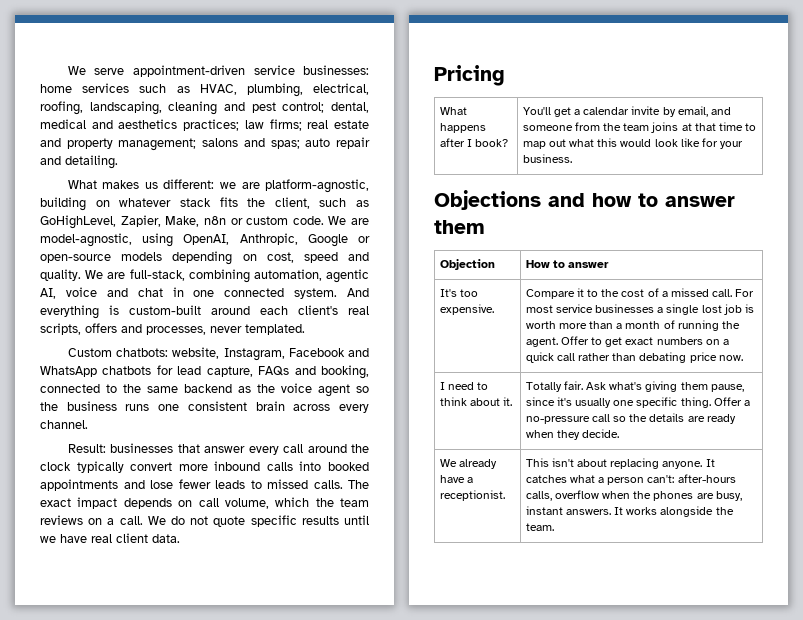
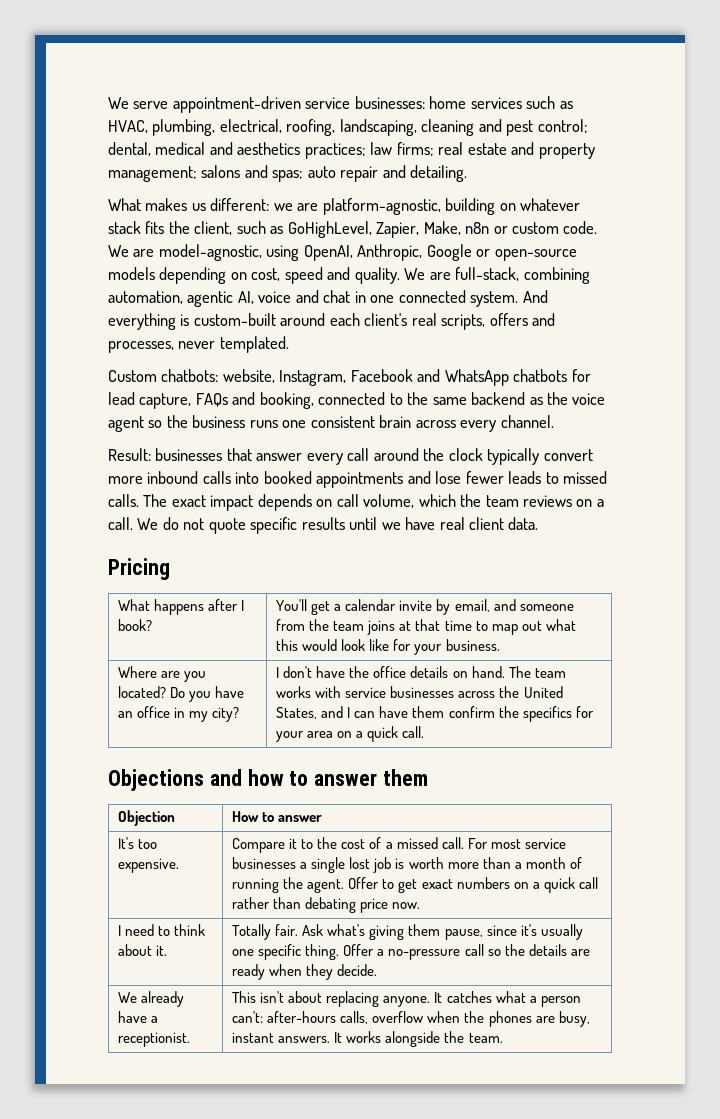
(573, 158) none -> [118,666,207,682] [118,686,245,702] [118,706,240,722] [276,666,566,678] [276,686,563,698] [276,706,594,722] [276,726,425,742] // Where are you located? Do you have an office in my city? | I don't have the office details on hand. The team works with service businesses across the United States, and I can have them confirm the specifics for your area on a quick call.

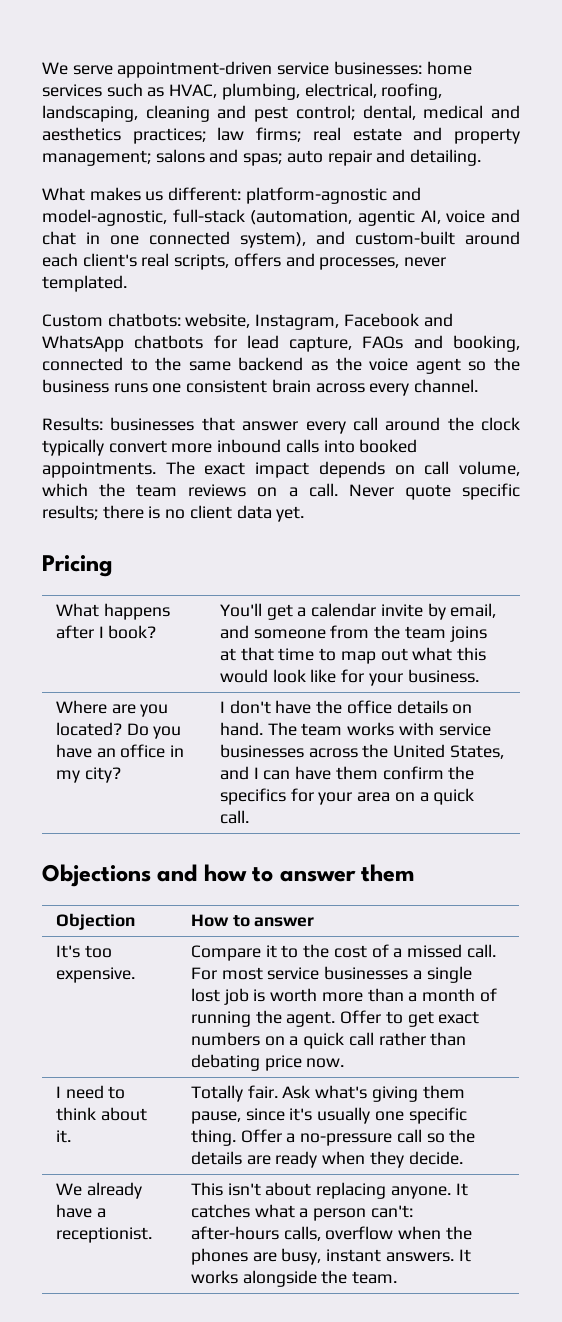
[273,198,581,215] [108,221,598,238] [108,244,577,261] [108,267,590,284] [108,291,183,304] we are platform-agnostic, building on whatever stack fits the client, such as GoHighLevel, Zapier, Make, n8n or custom code. We are model-agnostic, using OpenAI, Anthropic, Google or open-source models depending on cost, speed and quality. We are full-stack, combining automation, -> [245,187,421,204] [42,209,353,226] platform-agnostic and model-agnostic, full-stack (automation,
[470,290,548,307] [108,313,190,330] system. And everything is -> [240,231,345,248] system), and
[108,448,151,461] Result: -> [42,417,103,431] Results:
[316,471,608,488] [108,494,139,507] appointments and lose fewer leads to missed calls. -> [42,462,156,478] appointments.
[137,517,539,534] We do not quote specific results until we have real client data. -> [348,483,520,500] [42,505,305,522] Never quote specific results; there is no client data yet.

